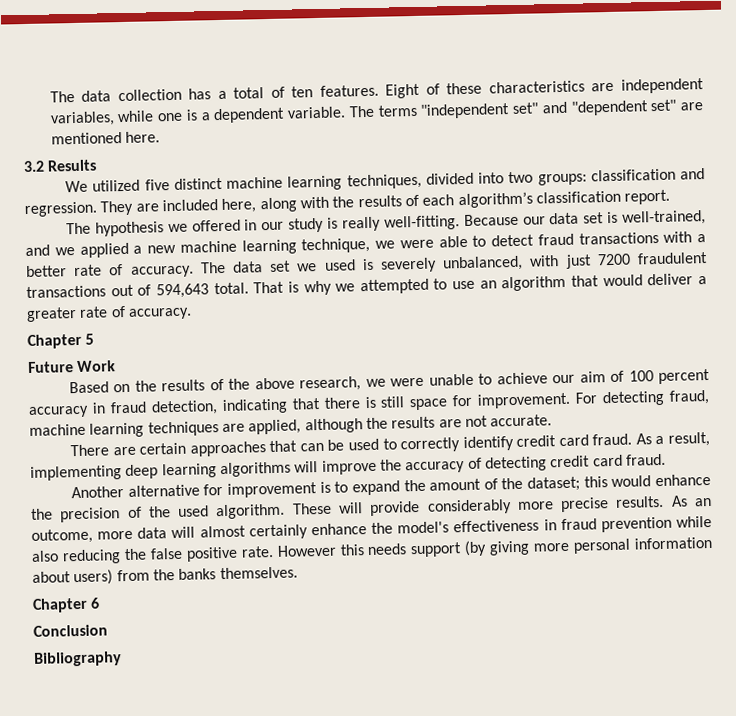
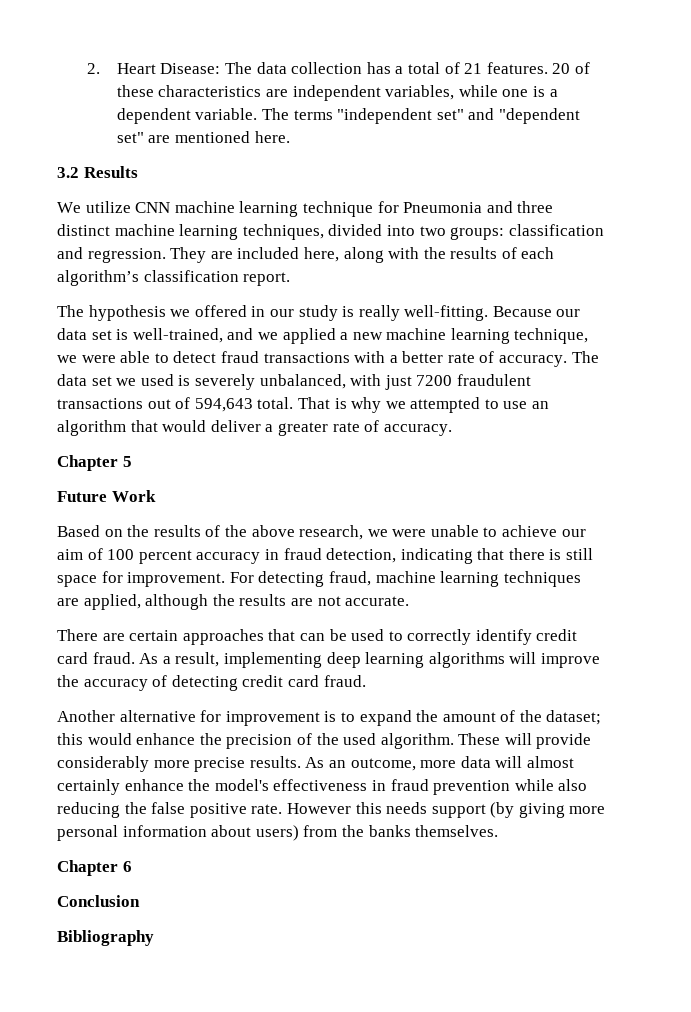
(49, 96) none -> [86,63,221,74] 2. Heart Disease:
[291,83,421,99] ten features. Eight -> [464,62,571,74] 21 features. 20
[92,179,170,192] utilized five -> [85,201,554,217] utilize CNN machine learning technique for Pneumonia and three

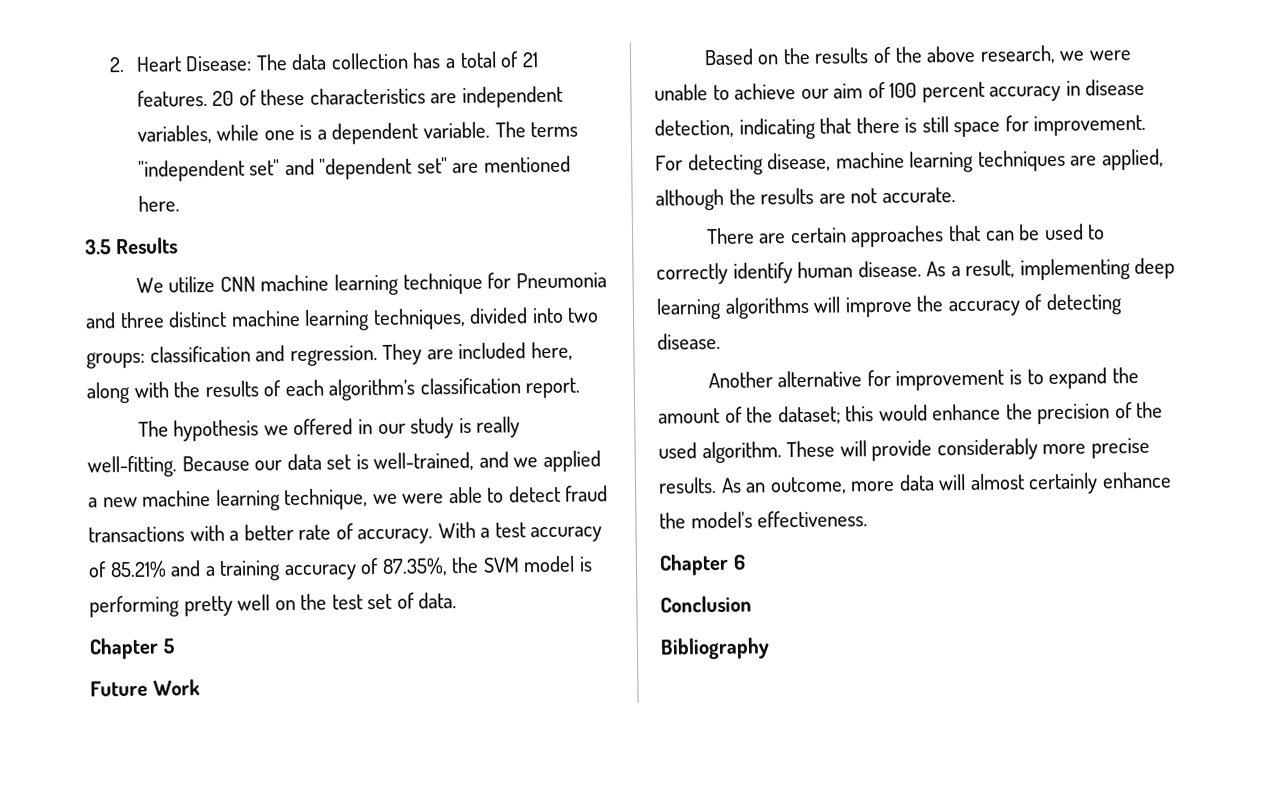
[57,167,79,178] 3.2 -> [85,239,111,255] 3.5
[571,351,599,363] [57,374,531,390] [57,397,550,413] [57,420,452,436] The data set we used is severely unbalanced, with just 7200 fraudulent transactions out of 594,643 total. That is why we attempted to use an algorithm that would deliver a greater rate of accuracy. -> [437,521,603,543] [88,555,593,581] [89,592,458,618] With a test accuracy of 85.21% and a training accuracy of 87.35%, the SVM model is performing pretty well on the test set of data.
[283,548,322,560] fraud -> [1085,78,1146,96] disease
[328,571,371,586] fraud, -> [767,152,832,172] disease,
[536,629,578,641] [57,652,135,664] credit card fraud. -> [797,260,922,279] human disease.
[242,675,366,687] credit card fraud. -> [657,332,721,350] disease.
[273,779,588,795] [57,802,606,818] [57,825,499,841] effectiveness in fraud prevention while also reducing the false positive rate. However this needs support (by giving more personal information about users) from the banks themselves. -> [757,510,869,528] effectiveness.

